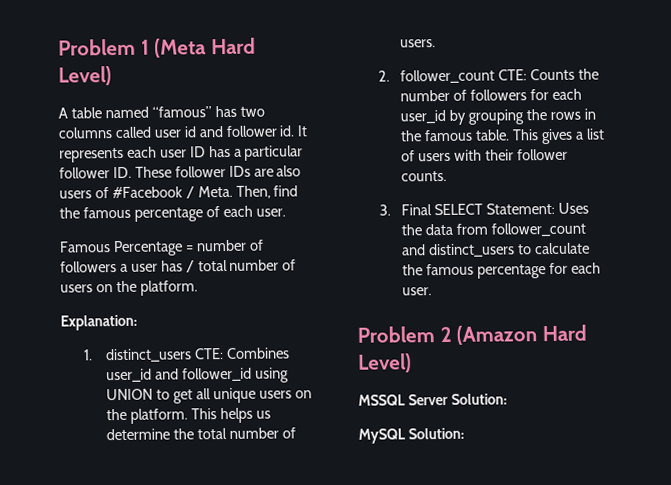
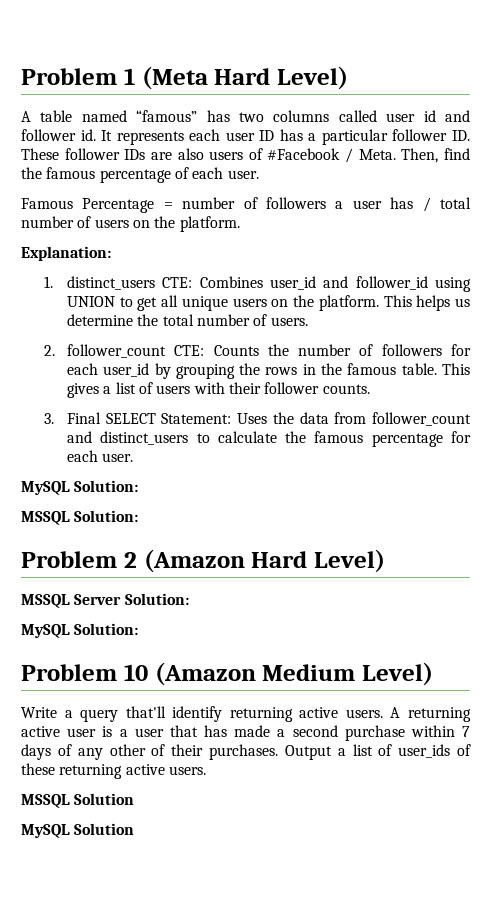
(433, 291) none -> [21,480,139,495] [21,510,139,525] // MySQL Solution: // MSSQL Solution:
(464, 433) none -> [21,662,433,686] [21,706,471,722] [21,725,471,741] [21,744,471,760] [21,763,206,779] [21,793,135,808] [21,823,135,838] // Problem 10 (Amazon Medium Level) // Write a query that'll identify returning active users. A returning active user is a user that has made a second purchase within 7 days of any other of their purchases. Output a list of user_ids of these returning active users. // MSSQL Solution // MySQL Solution

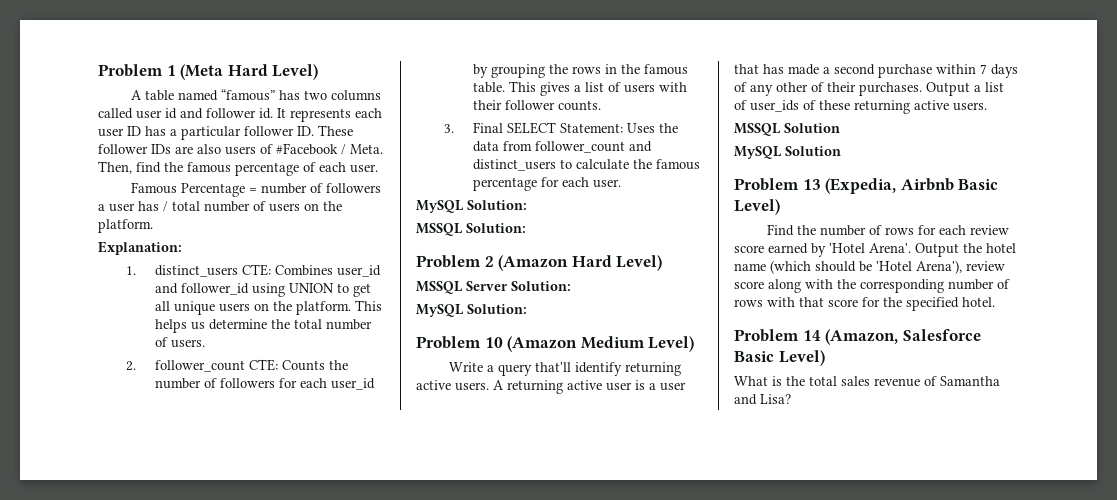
(135, 829) none -> [734,178,999,194] [734,199,780,215] [766,224,1009,236] [734,243,1016,257] [734,260,1005,274] [734,279,1010,293] [734,297,995,311] [734,329,981,345] [734,350,825,366] [734,376,1000,387] [734,394,791,405] // Problem 13 (Expedia, Airbnb Basic Level) // Find the number of rows for each review score earned by 'Hotel Arena'. Output the hotel name (which should be 'Hotel Arena'), review score along with the corresponding number of rows with that score for the specified hotel. // Problem 14 (Amazon, Salesforce Basic Level) // What is the total sales revenue of Samantha and Lisa?

